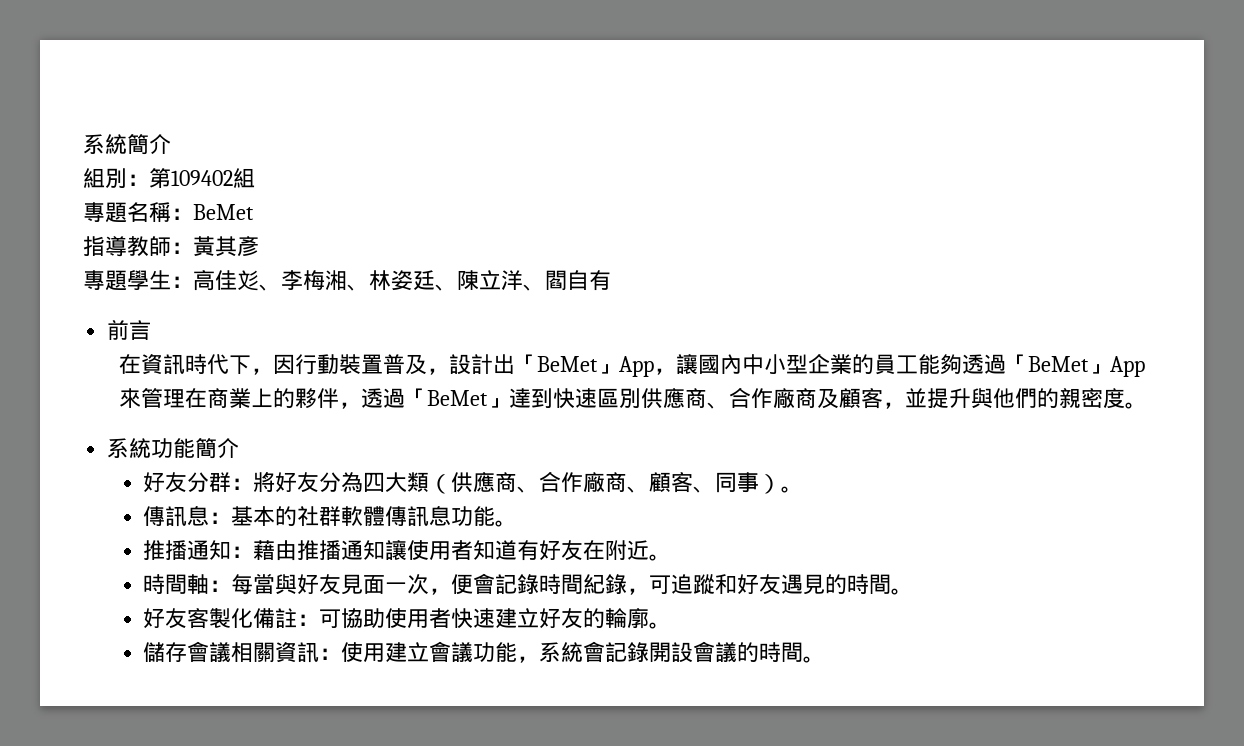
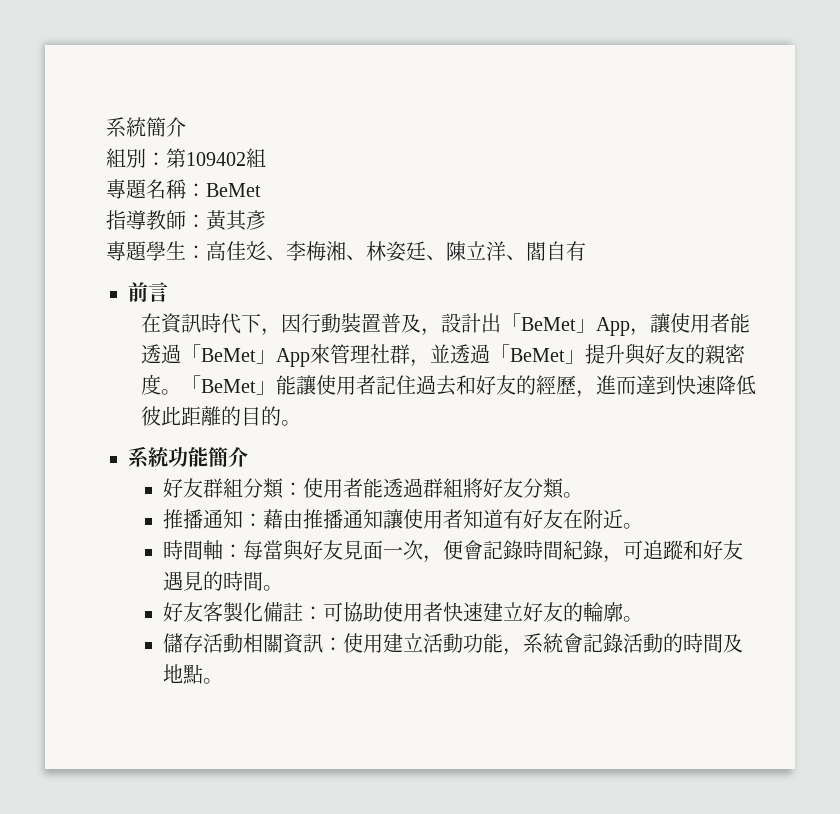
[698,354,963,375] 國內中小型企業的員工能夠 -> [670,313,751,333] 使用者能
[185,387,1126,409] 在商業上的夥伴，透過「BeMet」達到快速區別供應商、合作廠商及顧客，並提升與他們的親密度 -> [370,343,746,367] [141,374,757,398] [141,406,282,426] 社群，並透過「BeMet」提升與好友的親密度。「BeMet」能讓使用者記住過去和好友的經歷，進而達到快速降低彼此距離的目的
[187,471,804,494] [143,505,496,527] 分群：將好友分為四大類（供應商、合作廠商、顧客、同事）。 // 傳訊息：基本的社群軟體傳訊息功能 -> [203,478,565,499] 群組分類：使用者能透過群組將好友分類
[187,641,232,663] 會議 -> [203,633,244,653] 活動
[429,641,474,663] 會議 -> [423,633,464,653] 活動
[649,641,804,663] 開設會議的時間 -> [623,633,744,653] [163,664,204,684] 活動的時間及地點

